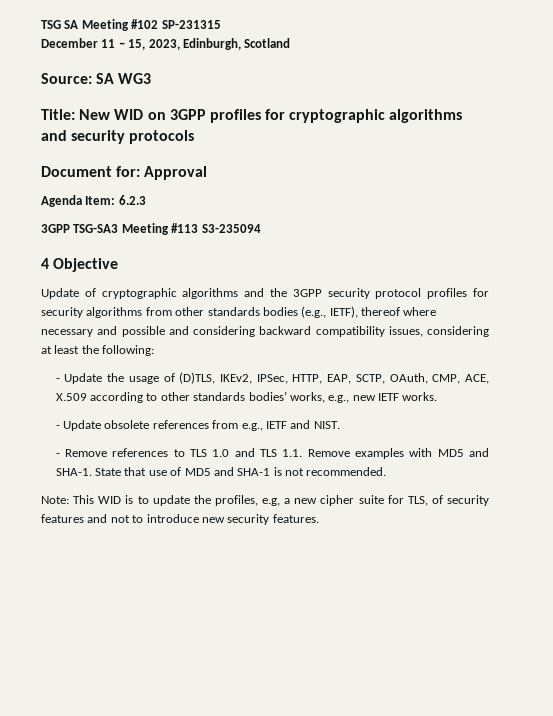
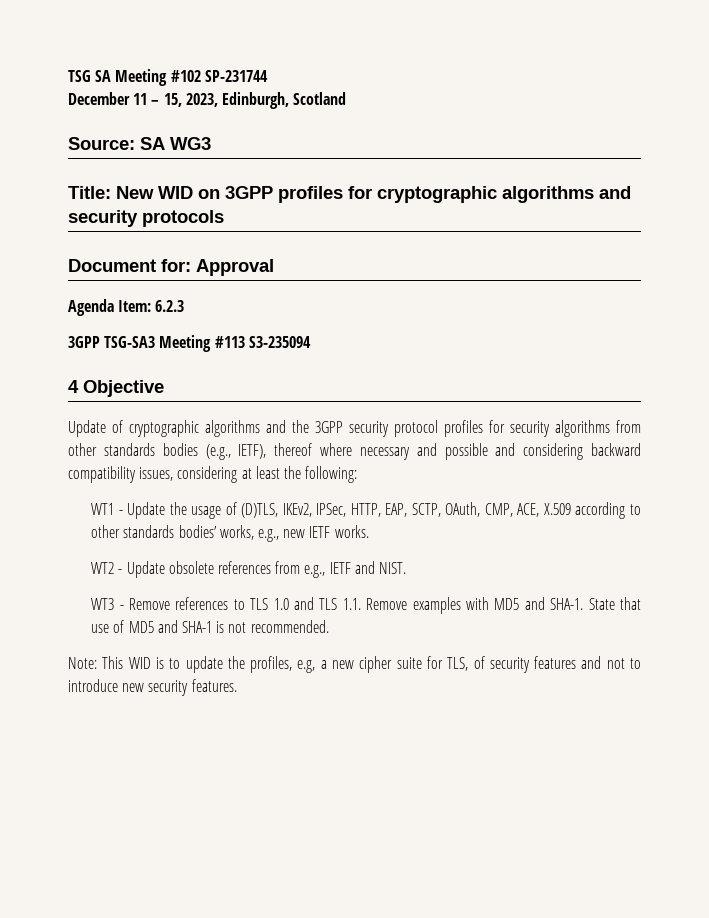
[161,20,221,29] SP-231315 -> [204,70,268,82] SP-231744
(155, 350) none -> [91,503,115,515] WT1
(438, 396) none -> [91,562,115,574] WT2
(340, 425) none -> [91,598,115,610] WT3

